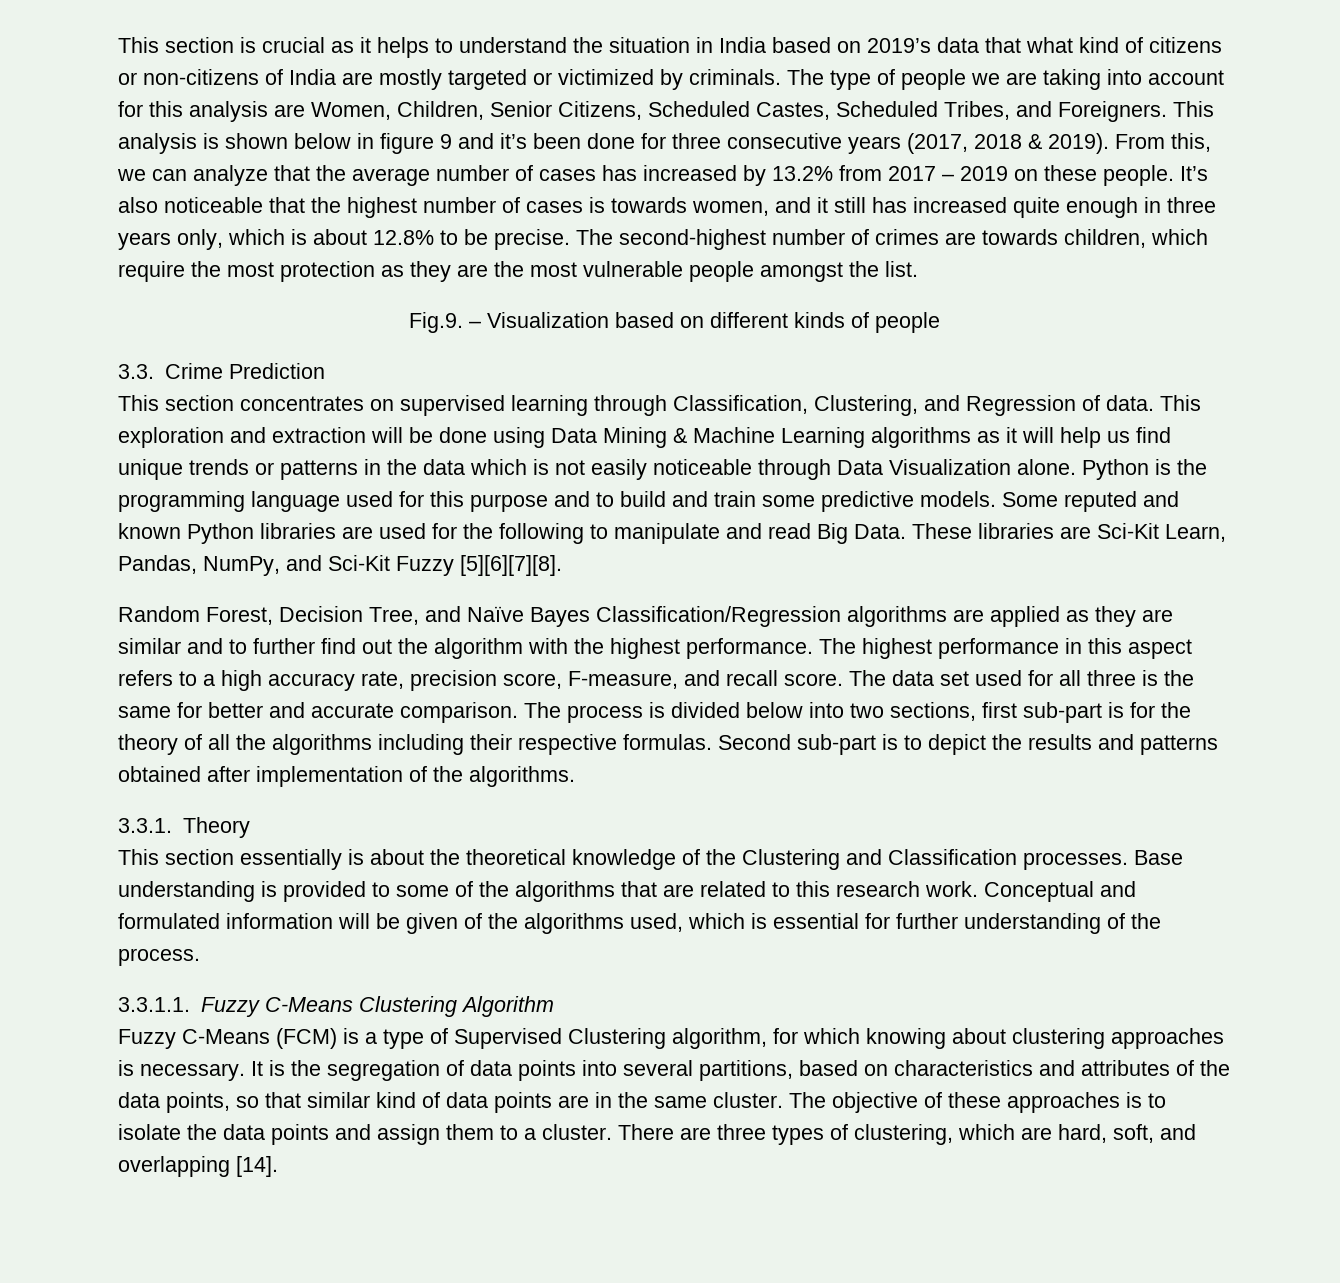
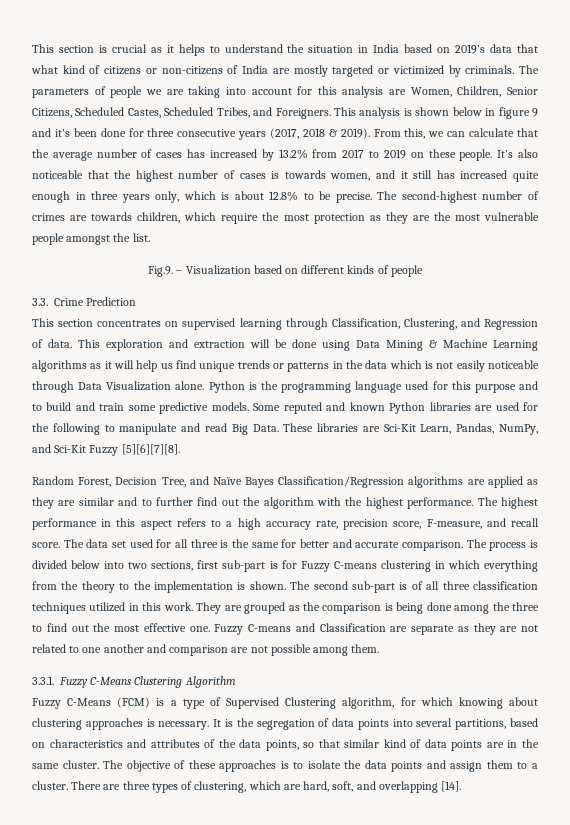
[830,70,871,90] type -> [32,88,89,98] parameters
[193,165,268,186] analyze -> [469,128,515,137] calculate
[942,174,954,181] – -> [369,151,380,158] to
[1161,702,1191,718] [118,734,1218,755] [118,766,575,787] [118,817,250,838] [118,849,1183,870] [118,881,1136,902] [118,913,1161,934] [118,948,200,966] [118,997,190,1012] the theory of all the algorithms including their respective formulas. Second sub-part is to depict the results and patterns obtained after implementation of the algorithms. // 3.3.1. Theory // This section essentially is about the theoretical knowledge of the Clustering and Classification processes. Base understanding is provided to some of the algorithms that are related to this research work. Conceptual and formulated information will be given of the algorithms used, which is essential for further understanding of the process. // 3.3.1.1. -> [300,560,538,572] [32,581,538,593] [32,602,539,614] [32,623,538,635] [32,644,380,656] [32,676,54,685] Fuzzy C-means clustering in which everything from the theory to the implementation is shown. The second sub-part is of all three classification techniques utilized in this work. They are grouped as the comparison is being done among the three to find out the most effective one. Fuzzy C-means and Classification are separate as they are not related to one another and comparison are not possible among them. // 3.3.1.

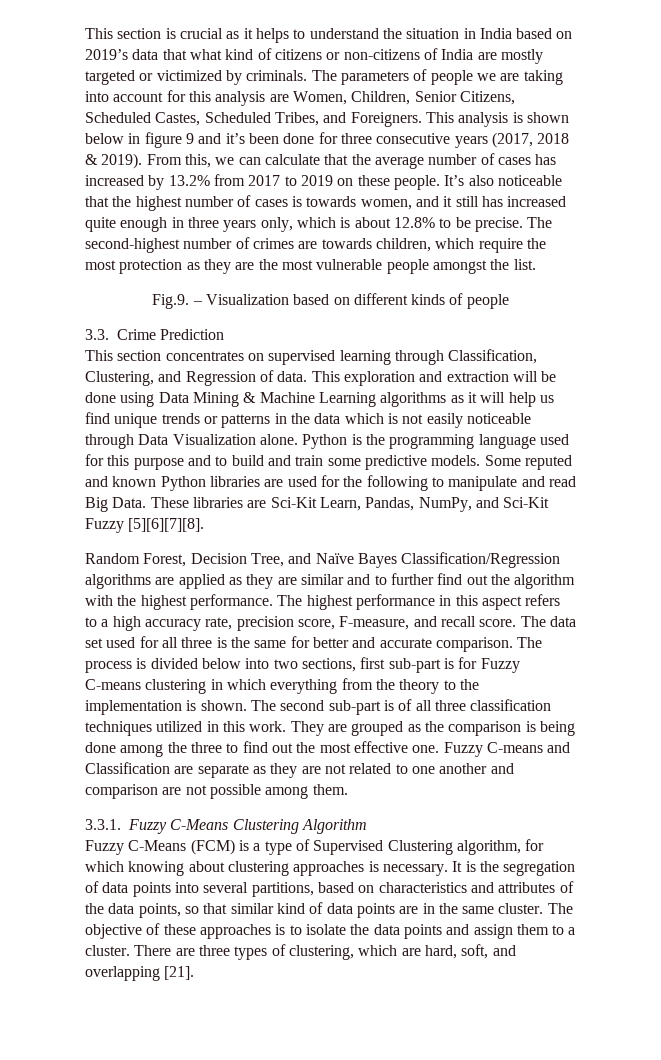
[441,781,462,792] [14]. -> [164,966,195,980] [21].

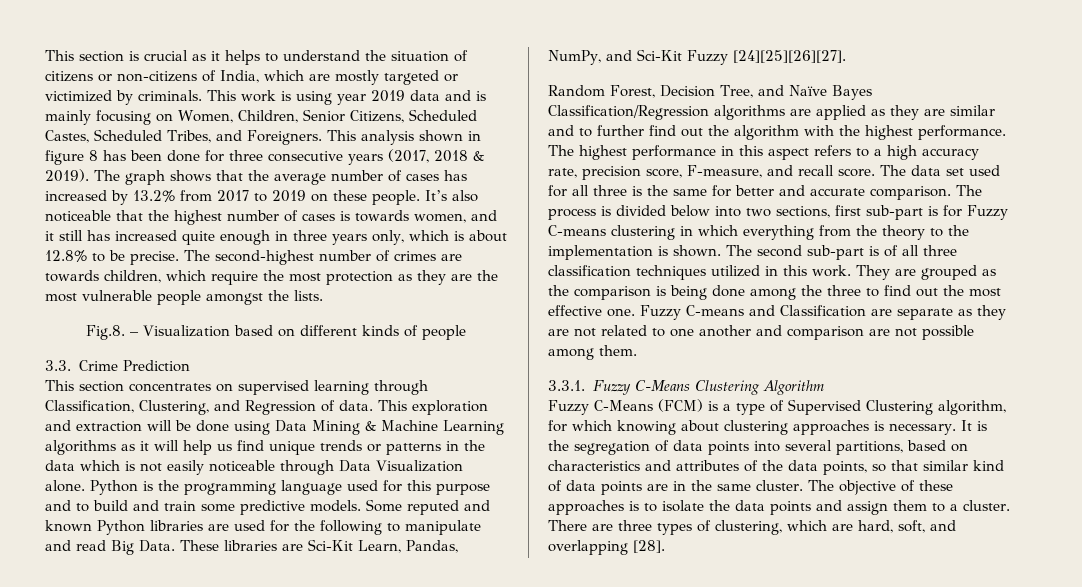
[463,28,573,39] [85,49,254,60] in India based on 2019’s data that what kind -> (449, 56) none
[441,49,474,60] India -> [220,70,304,83] India, which
[311,69,563,85] [85,90,289,106] The parameters of people we are taking into account for this analysis are -> [207,90,486,105] [45,110,173,125] This work is using year 2019 data and is mainly focusing on
[512,112,569,123] [85,132,245,148] is shown below in figure 9 and it’s -> [418,130,481,142] [45,150,126,165] shown in figure 8 has
[146,154,320,168] From this, we can calculate -> [94,170,211,185] The graph shows
[513,259,536,270] [152,294,190,309] list. // Fig.9. -> [294,290,323,301] [86,325,125,340] lists. // Fig.8.
[128,518,205,532] [5][6][7][8]. -> [732,50,846,63] [24][25][26][27].
[164,966,195,980] [21]. -> [633,540,665,553] [28].

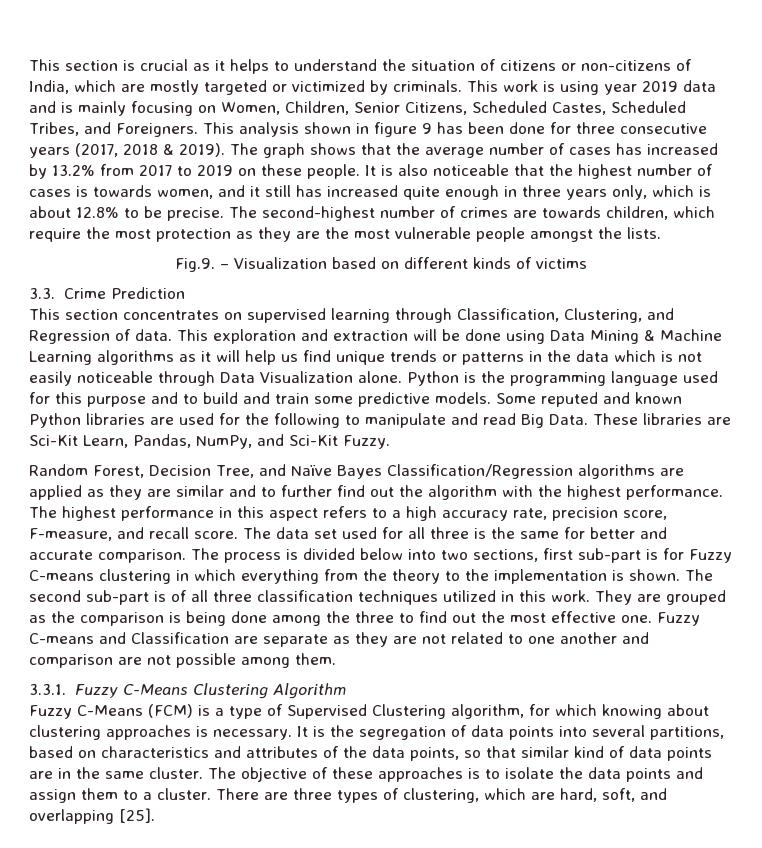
[89,150,98,161] 8 -> [421,123,432,134] 9
[425,190,447,201] It’s -> [365,165,393,176] It is
[86,325,125,340] Fig.8. -> [175,258,215,272] Fig.9.
[422,325,466,340] people -> [536,258,587,269] victims
[686,50,846,65] Fuzzy [24][25][26][27]. -> [343,435,390,449] Fuzzy.
[633,540,665,553] [28]. -> [119,808,155,823] [25].

